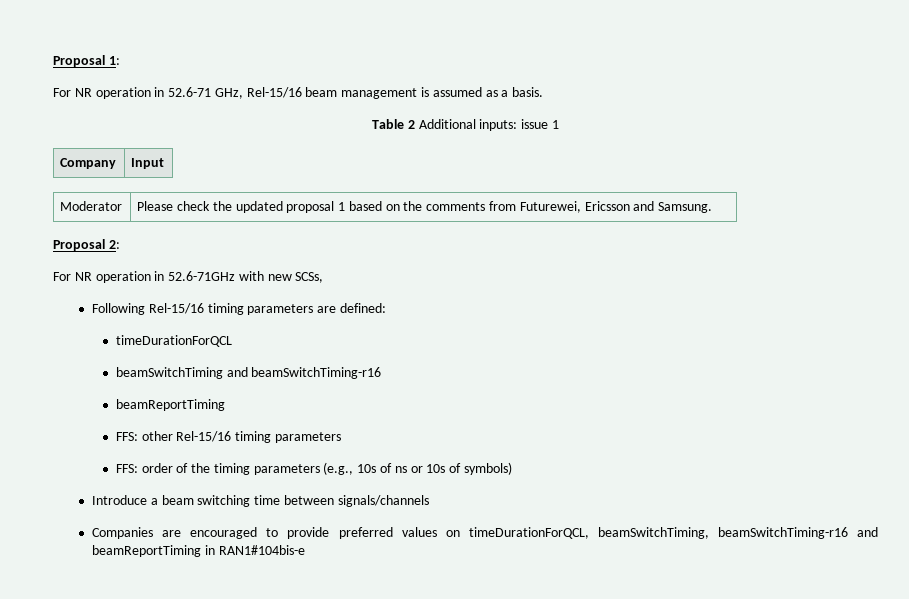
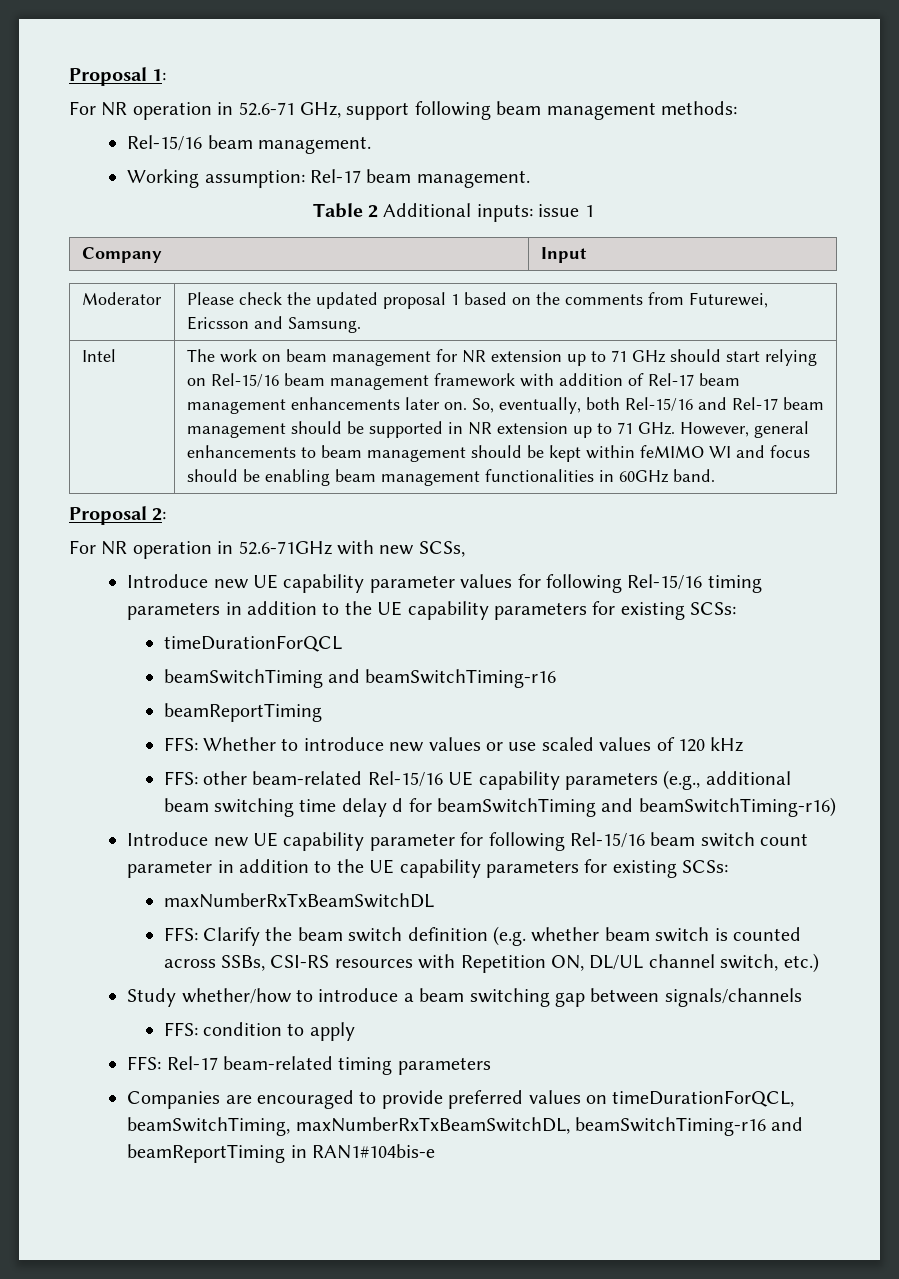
[246,87,544,99] Rel-15/16 beam management is assumed as a basis. -> [346,101,737,120] [127,135,372,154] [127,169,530,188] support following beam management methods: // Rel-15/16 beam management. // Working assumption: Rel-17 beam management.
(713, 207) none -> [81,349,116,362] [186,349,817,366] [186,373,740,390] [186,397,824,414] [186,421,809,438] [186,445,810,462] [186,469,715,486] // Intel | The work on beam management for NR extension up to 71 GHz should start relying on Rel-15/16 beam management framework with addition of Rel-17 beam management enhancements later on. So, eventually, both Rel-15/16 and Rel-17 beam management should be supported in NR extension up to 71 GHz. However, general enhancements to beam management should be kept within feMIMO WI and focus should be enabling beam management functionalities in 60GHz band.
[92,303,386,315] Following Rel-15/16 timing parameters are defined: -> [127,574,762,593] [127,601,737,620] Introduce new UE capability parameter values for following Rel-15/16 timing parameters in addition to the UE capability parameters for existing SCSs:
[141,431,341,443] [115,462,512,475] [92,495,148,505] other Rel-15/16 timing parameters // FFS: order of the timing parameters (e.g., 10s of ns or 10s of symbols) // Introduce -> [202,737,744,752] [163,770,791,790] [163,797,836,817] [127,832,809,851] [127,859,729,878] [163,893,434,908] [163,926,801,946] [163,953,819,973] [127,988,399,1007] Whether to introduce new values or use scaled values of 120 kHz // FFS: other beam-related Rel-15/16 UE capability parameters (e.g., additional beam switching time delay d for beamSwitchTiming and beamSwitchTiming-r16) // Introduce new UE capability parameter for following Rel-15/16 beam switch count parameter in addition to the UE capability parameters for existing SCSs: // maxNumberRxTxBeamSwitchDL // FFS: Clarify the beam switch definition (e.g. whether beam switch is counted across SSBs, CSI-RS resources with Repetition ON, DL/UL channel switch, etc.) // Study whether/how to introduce
[254,495,281,505] time -> [555,992,586,1007] gap
(429, 501) none -> [163,1022,355,1041] [127,1056,491,1075] // FFS: condition to apply // FFS: Rel-17 beam-related timing parameters
(709, 533) none -> [295,1117,570,1134] maxNumberRxTxBeamSwitchDL,

